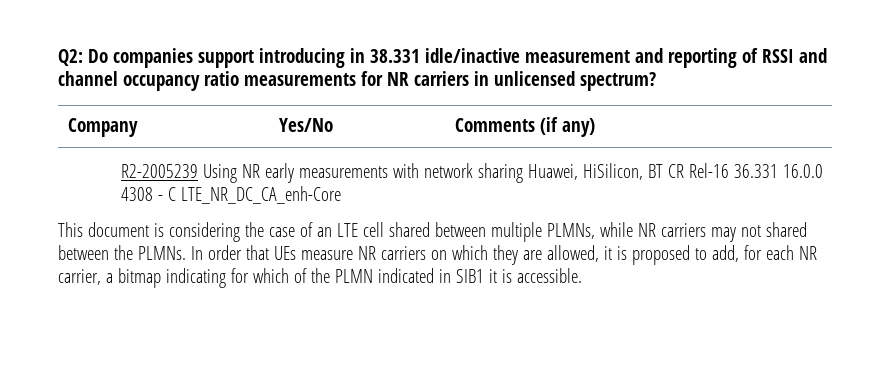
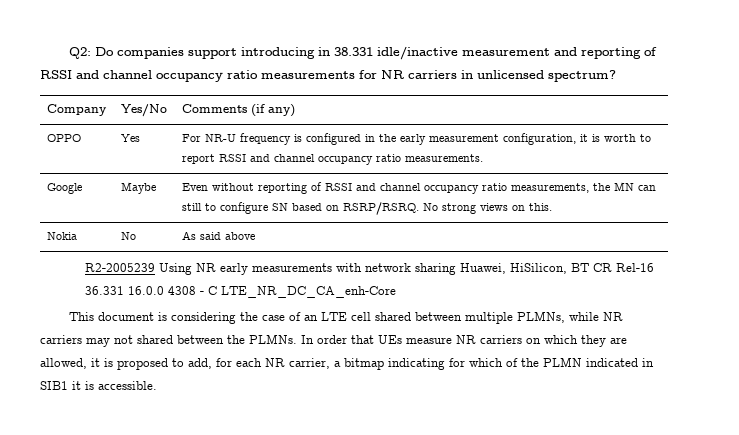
(595, 127) none -> [47,134,82,142] [121,134,141,142] [182,133,652,145] [182,154,484,165] [47,183,83,194] [121,182,157,194] [182,182,657,194] [182,202,553,215] [47,232,78,240] [121,232,137,240] [182,231,256,240] // OPPO | Yes | For NR-U frequency is configured in the early measurement configuration, it is worth to report RSSI and channel occupancy ratio measurements. // Google | Maybe | Even without reporting of RSSI and channel occupancy ratio measurements, the MN can still to configure SN based on RSRP/RSRQ. No strong views on this. // Nokia | No | As said above

